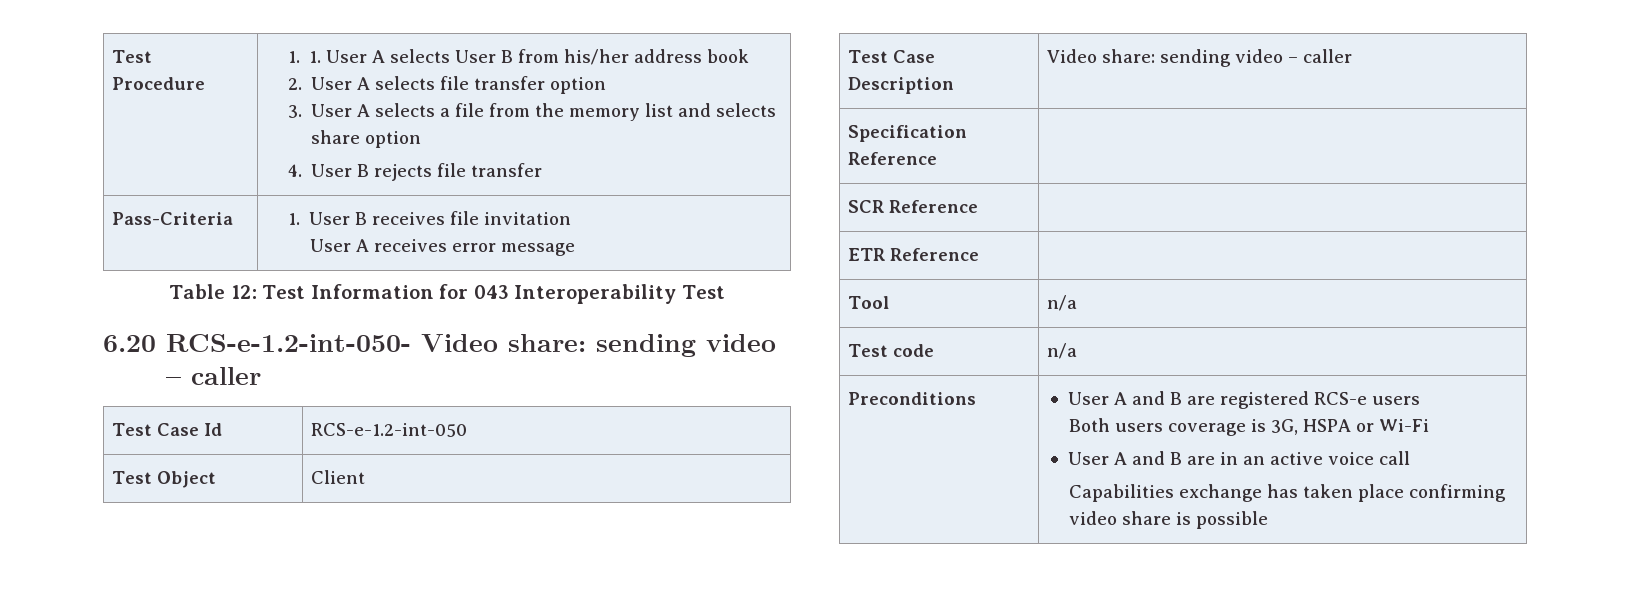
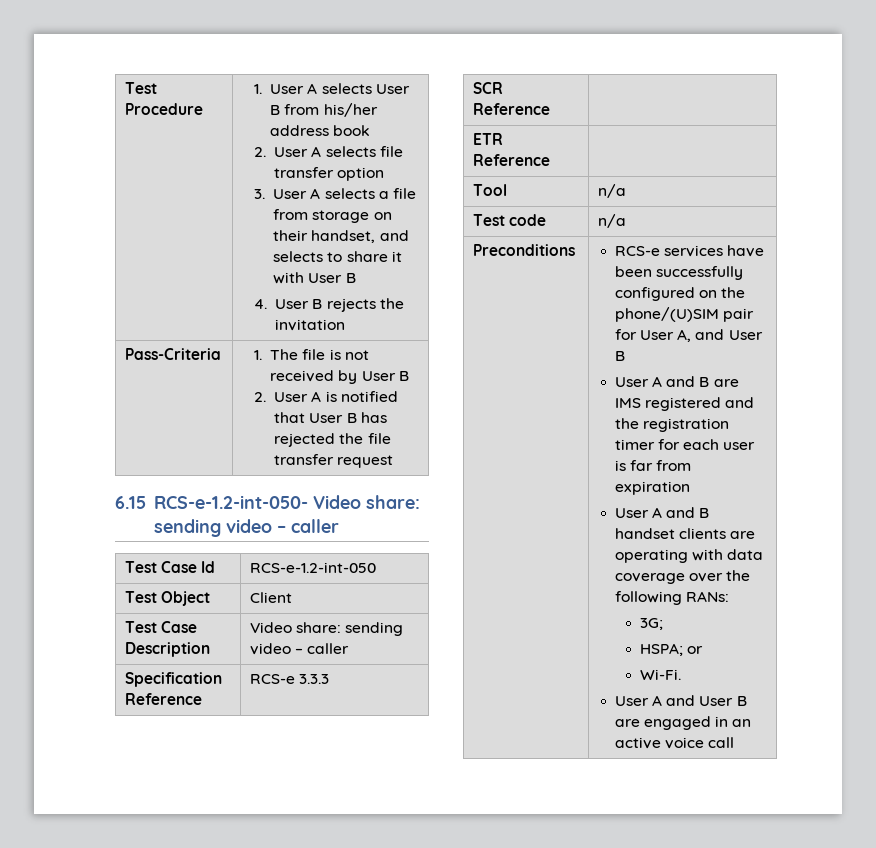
[309,51,322,63] 1. -> (263, 89) none
[535,103,777,121] [311,130,422,148] the memory list and selects share option -> [312,210,392,223] [273,230,409,243] [273,251,402,262] [273,272,356,284] storage on their handset, and selects to share it with User B
[437,163,543,177] file transfer -> [379,298,404,309] [275,319,346,331] the invitation
[309,211,572,225] [309,239,575,256] [169,284,725,304] [103,335,156,352] User B receives file invitation // User A receives error message // Table 12: Test Information for 043 Interoperability Test // 6.20 -> [270,349,369,360] [270,370,409,384] [254,391,398,402] [274,412,387,423] [274,433,391,447] [274,454,394,468] [115,496,146,509] The file is not received by User B // 2. User A is notified that User B has rejected the file transfer request // 6.15
(938, 158) none -> [249,674,330,684] RCS-e 3.3.3
[1067,391,1420,409] [1068,418,1429,436] [1067,451,1215,465] User A and B are registered RCS-e users // Both users coverage is 3G, HSPA or Wi-Fi // User A and B are -> [614,245,765,257] [614,266,744,280] [614,287,746,301] [614,307,755,322] [614,329,763,342] [614,351,625,361] [614,376,739,387] [614,397,755,411] [614,418,730,432] [614,439,756,450] [614,460,692,471] [614,481,690,495] [614,507,710,518] [614,528,756,539] [614,549,764,563] [614,570,751,584] [614,591,730,605] [640,618,664,630] [640,643,704,656] [640,669,682,680] [614,695,747,706] [614,716,712,730] RCS-e services have been successfully configured on the phone/(U)SIM pair for User A, and User B // User A and B are IMS registered and the registration timer for each user is far from expiration // User A and B handset clients are operating with data coverage over the following RANs: // 3G; // HSPA; or // Wi-Fi. // User A and User B are engaged
[1068,484,1506,502] [1068,511,1268,529] // Capabilities exchange has taken place confirming video share is possible -> (735, 742) none

